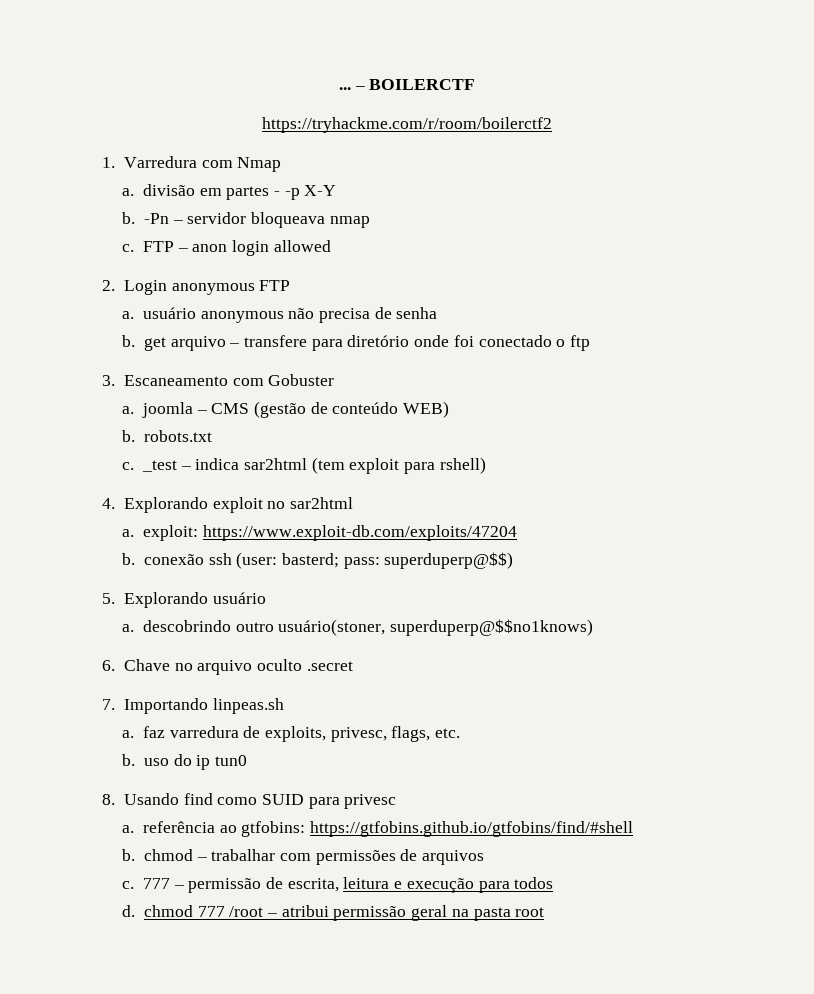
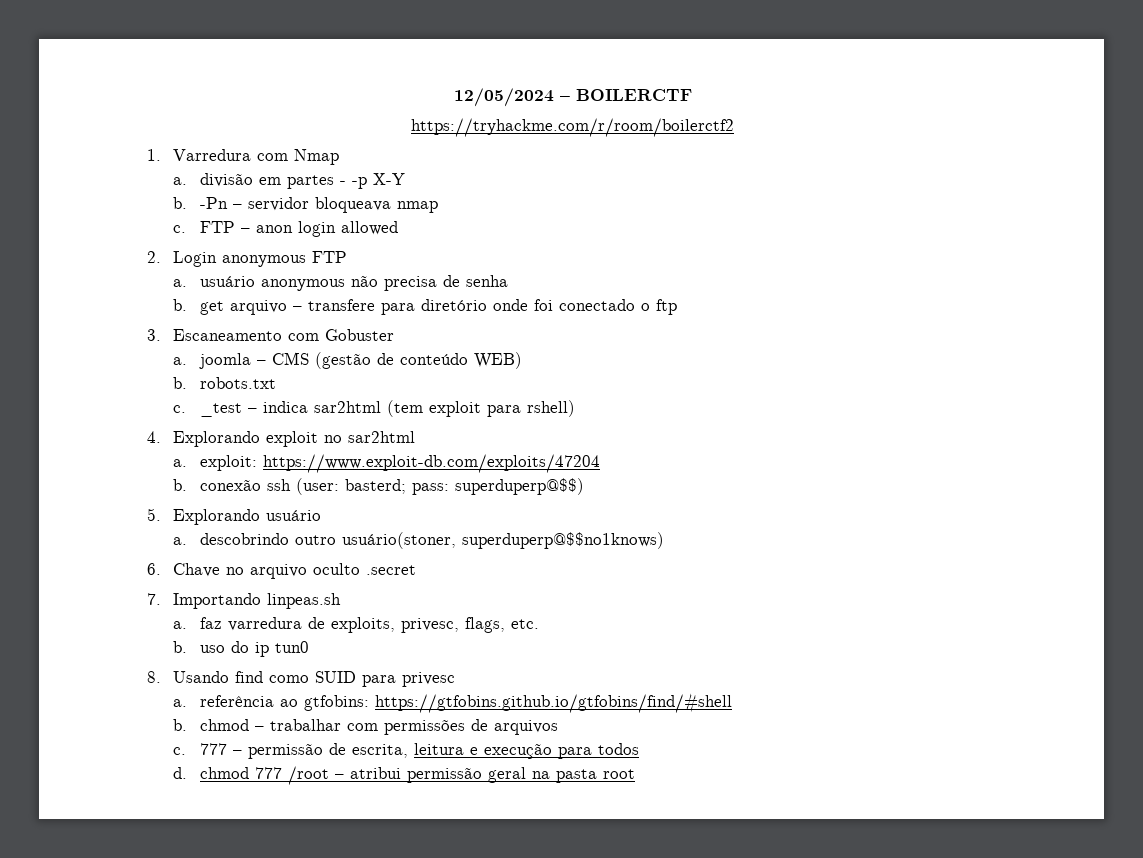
[338,87,351,90] ... -> [453,88,554,107] 12/05/2024

